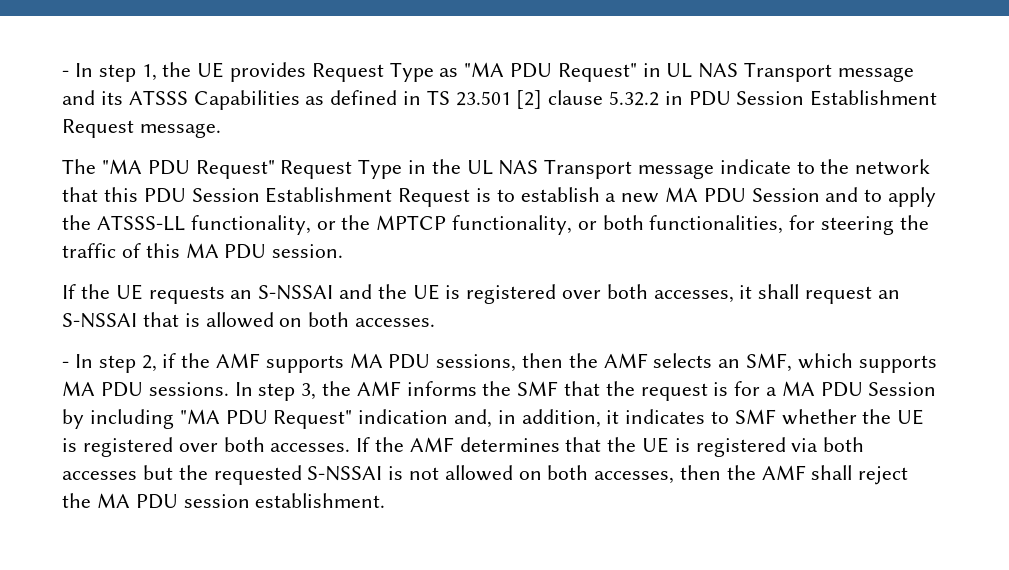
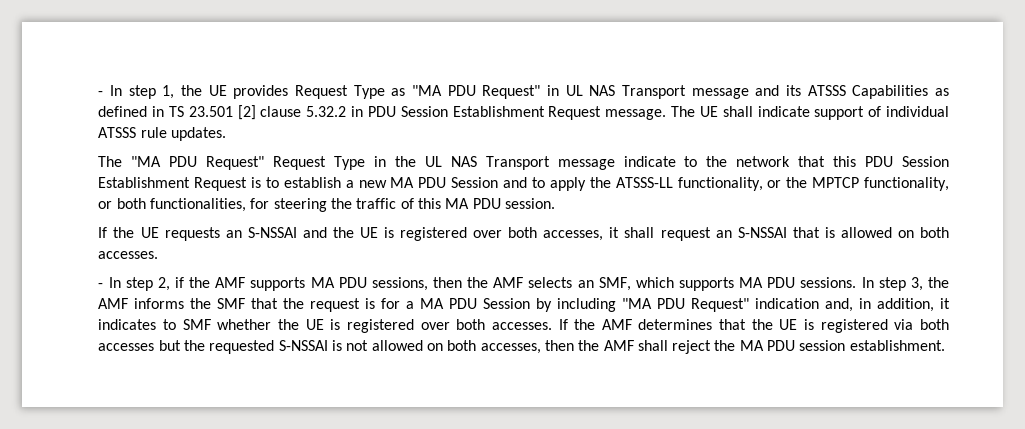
(221, 130) none -> [671,106,949,120] [98,127,226,141] The UE shall indicate support of individual ATSSS rule updates.

